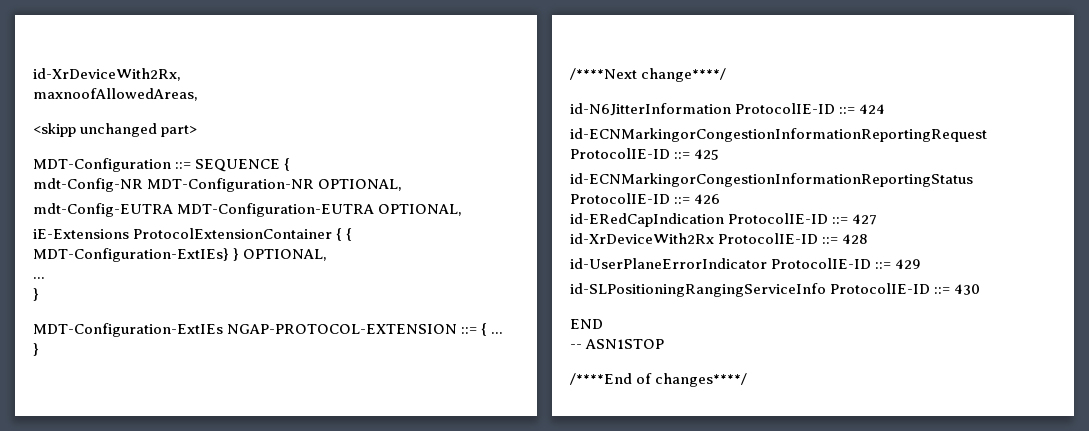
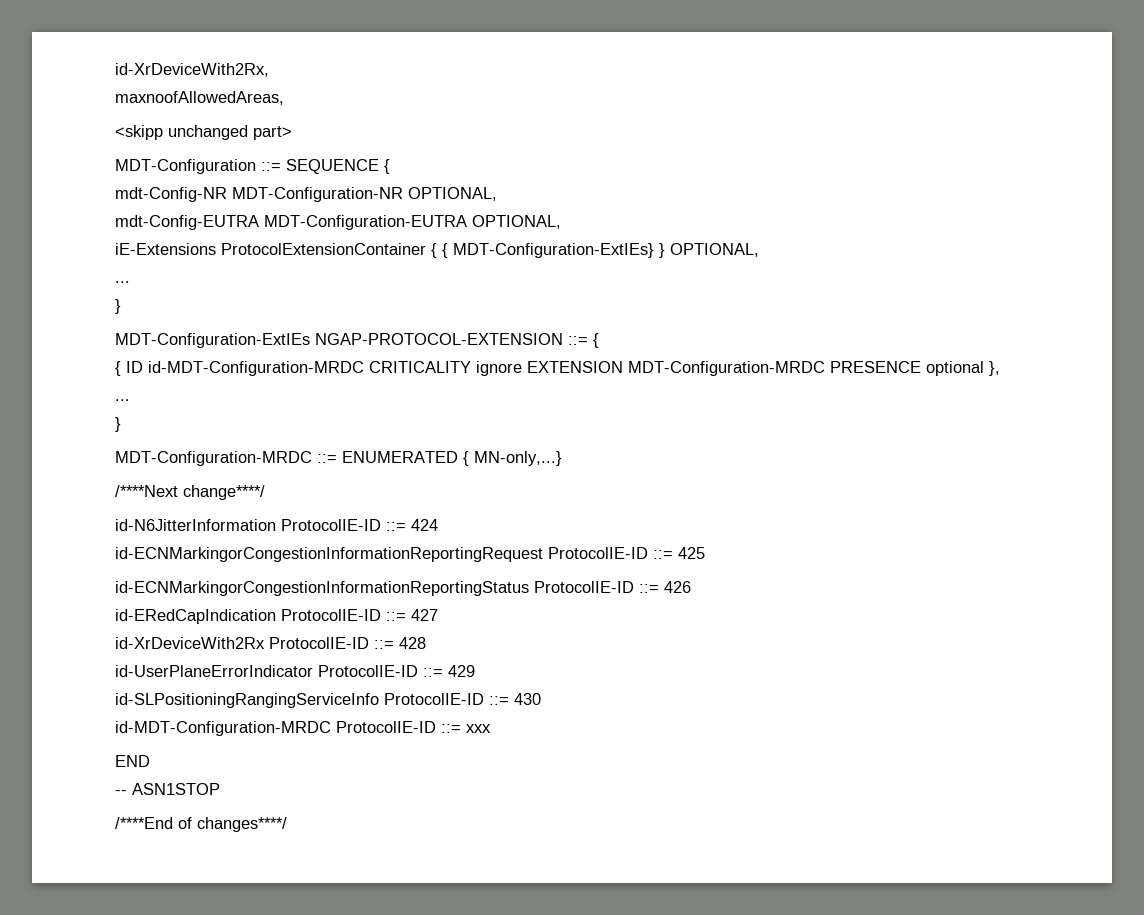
[491,332,504,334] [33,343,39,356] ... // } -> [115,361,1000,376] [115,399,130,401] [115,417,121,432] [115,451,562,466] // { ID id-MDT-Configuration-MRDC CRITICALITY ignore EXTENSION MDT-Configuration-MRDC PRESENCE optional }, // ... // } // MDT-Configuration-MRDC ::= ENUMERATED { MN-only,...}
(981, 289) none -> [115,721,491,736] // id-MDT-Configuration-MRDC ProtocolIE-ID ::= xxx

